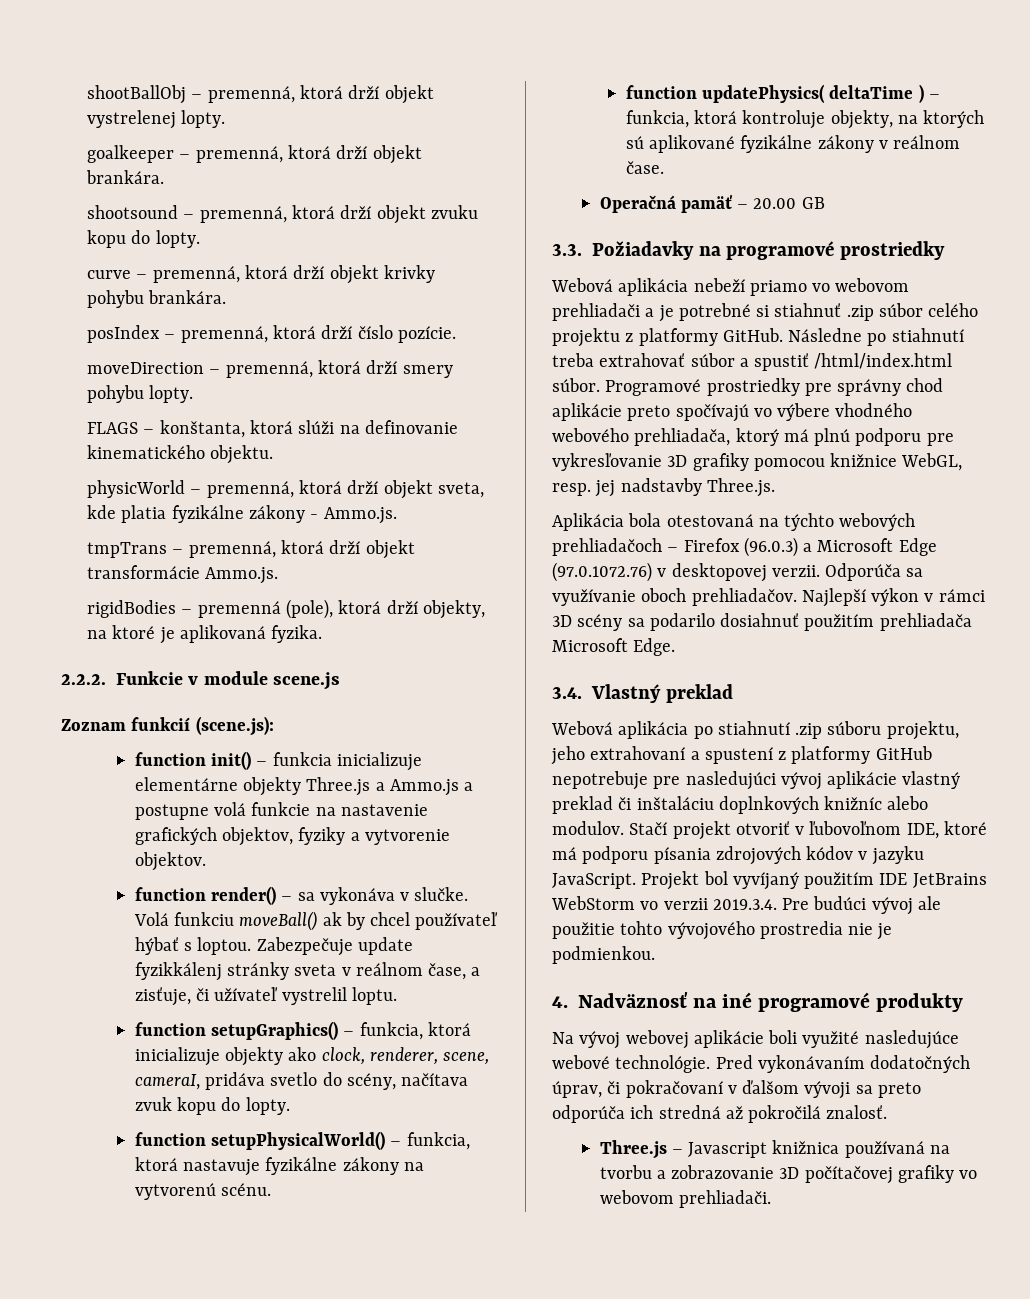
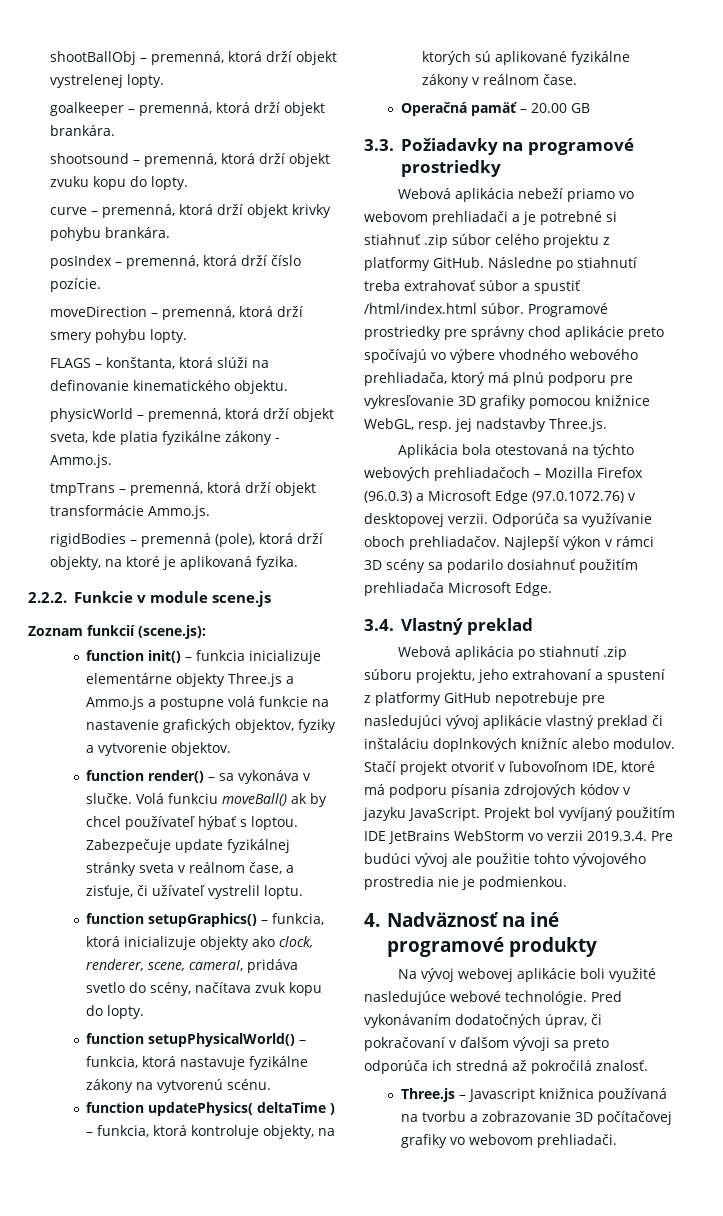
[134,962,222,981] fyzikkálenj -> [227,839,291,853] fyzikálnej
(679, 549) none -> [545,467,593,478] Mozilla

